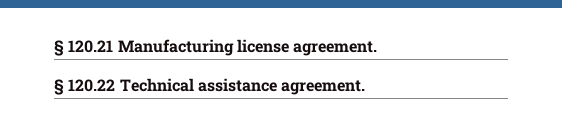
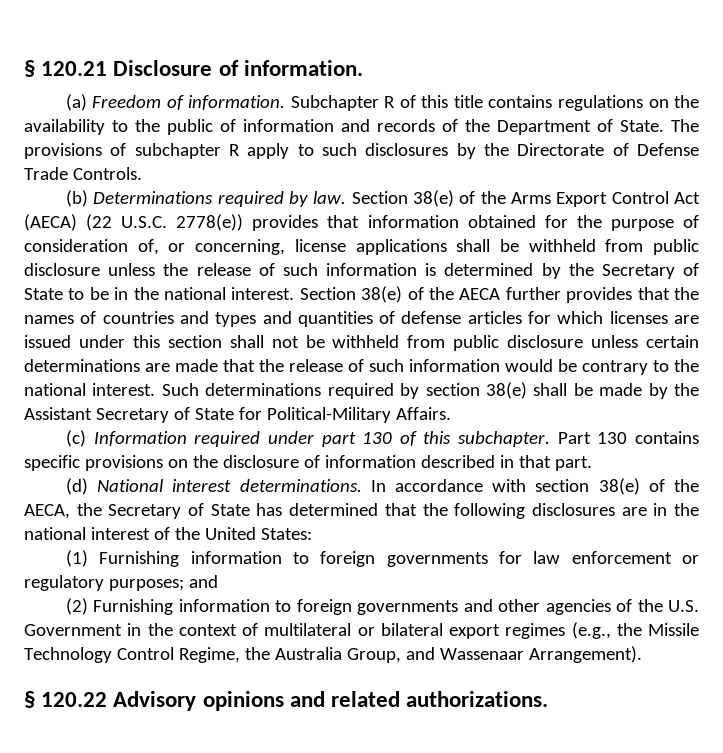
[117,39,378,56] [54,78,366,95] Manufacturing license agreement. // § 120.22 Technical assistance agreement. -> [113,60,363,76] [65,94,700,111] [24,119,699,135] [24,143,699,159] [24,167,142,180] [65,190,701,207] [24,214,699,231] [24,239,699,255] [24,263,699,279] [24,286,699,303] [24,311,699,327] [24,335,699,351] [24,359,699,375] [24,382,699,399] [24,407,451,423] [65,430,700,447] [24,455,592,471] [65,478,699,495] [24,503,699,519] [24,527,312,540] [65,550,700,567] [24,575,218,591] [65,598,699,615] [24,622,699,639] [24,646,642,663] [24,691,549,711] Disclosure of information. // (a) Freedom of information. Subchapter R of this title contains regulations on the availability to the public of information and records of the Department of State. The provisions of subchapter R apply to such disclosures by the Directorate of Defense Trade Controls. // (b) Determinations required by law. Section 38(e) of the Arms Export Control Act (AECA) (22 U.S.C. 2778(e)) provides that information obtained for the purpose of consideration of, or concerning, license applications shall be withheld from public disclosure unless the release of such information is determined by the Secretary of State to be in the national interest. Section 38(e) of the AECA further provides that the names of countries and types and quantities of defense articles for which licenses are issued under this section shall not be withheld from public disclosure unless certain determinations are made that the release of such information would be contrary to the national interest. Such determinations required by section 38(e) shall be made by the Assistant Secretary of State for Political-Military Affairs. // (c) Information required under part 130 of this subchapter. Part 130 contains specific provisions on the disclosure of information described in that part. // (d) National interest determinations. In accordance with section 38(e) of the AECA, the Secretary of State has determined that the following disclosures are in the national interest of the United States: // (1) Furnishing information to foreign governments for law enforcement or regulatory purposes; and // (2) Furnishing information to foreign governments and other agencies of the U.S. Government in the context of multilateral or bilateral export regimes (e.g., the Missile Technology Control Regime, the Australia Group, and Wassenaar Arrangement). // § 120.22 Advisory opinions and related authorizations.

